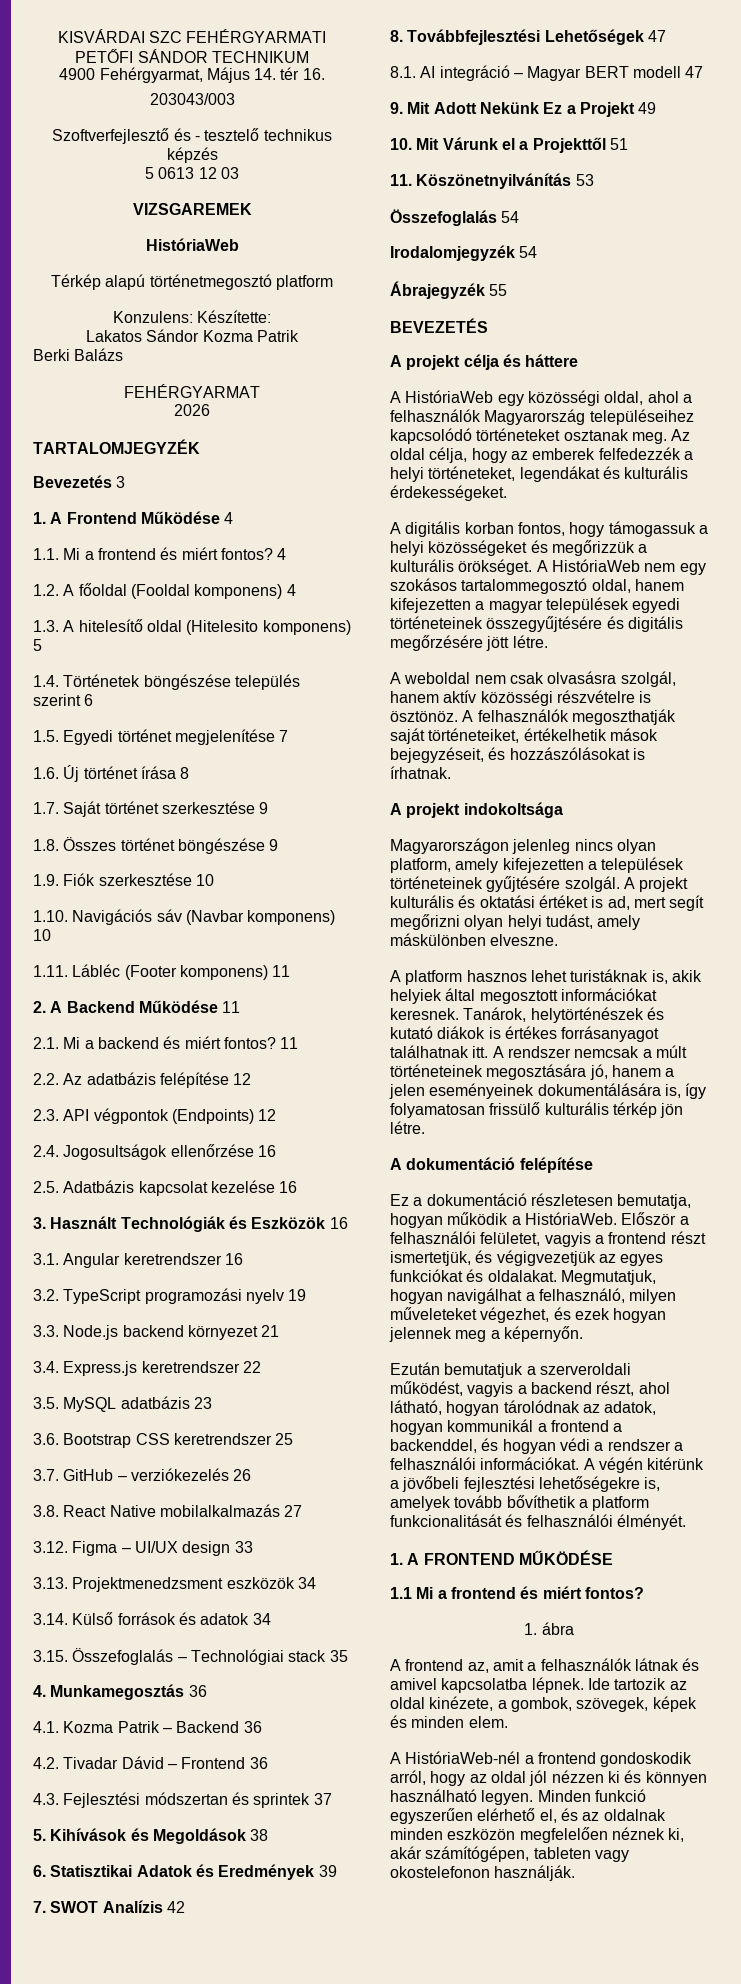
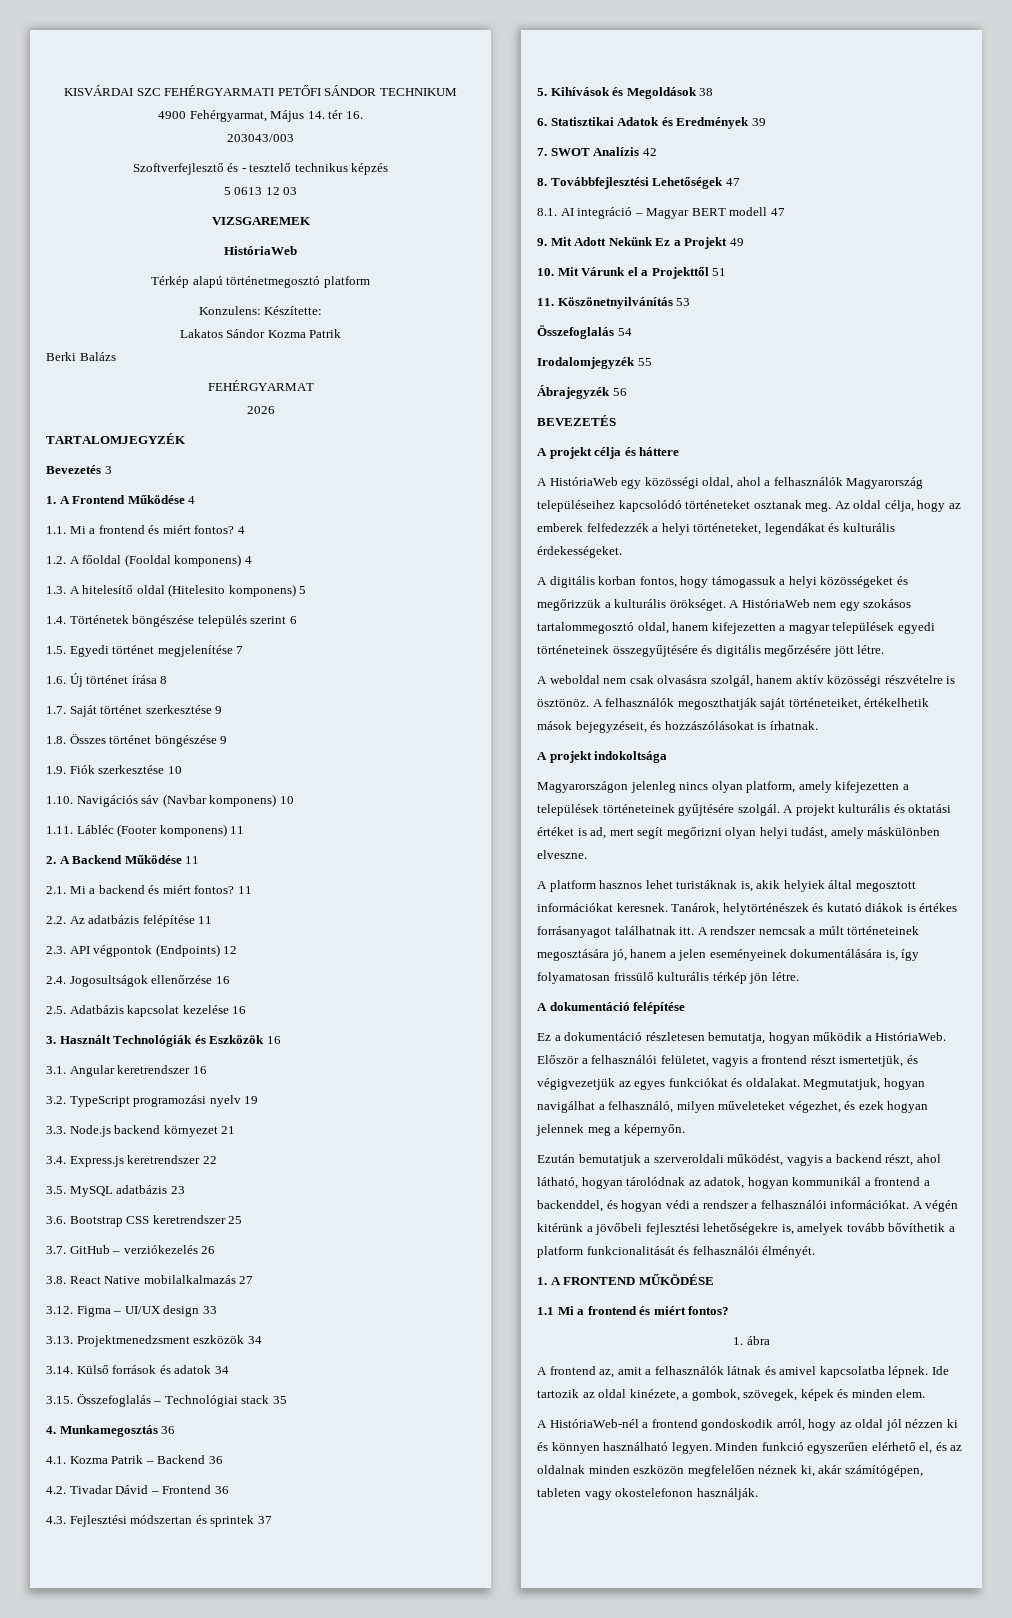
[233,1073,252,1085] 12 -> [198,916,213,924] 11
[519,246,538,258] 54 -> [637,358,652,366] 55
[489,284,508,296] 55 -> [612,388,627,396] 56

